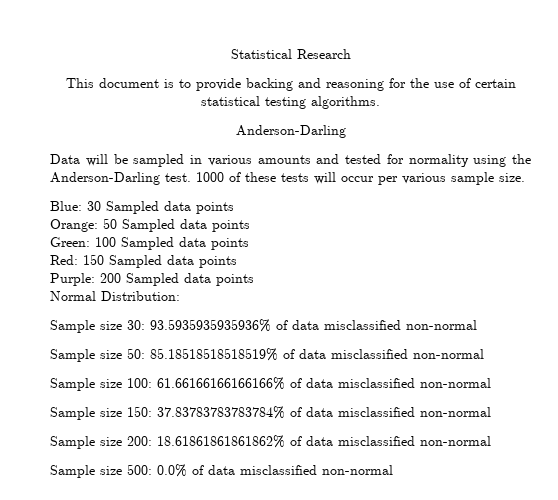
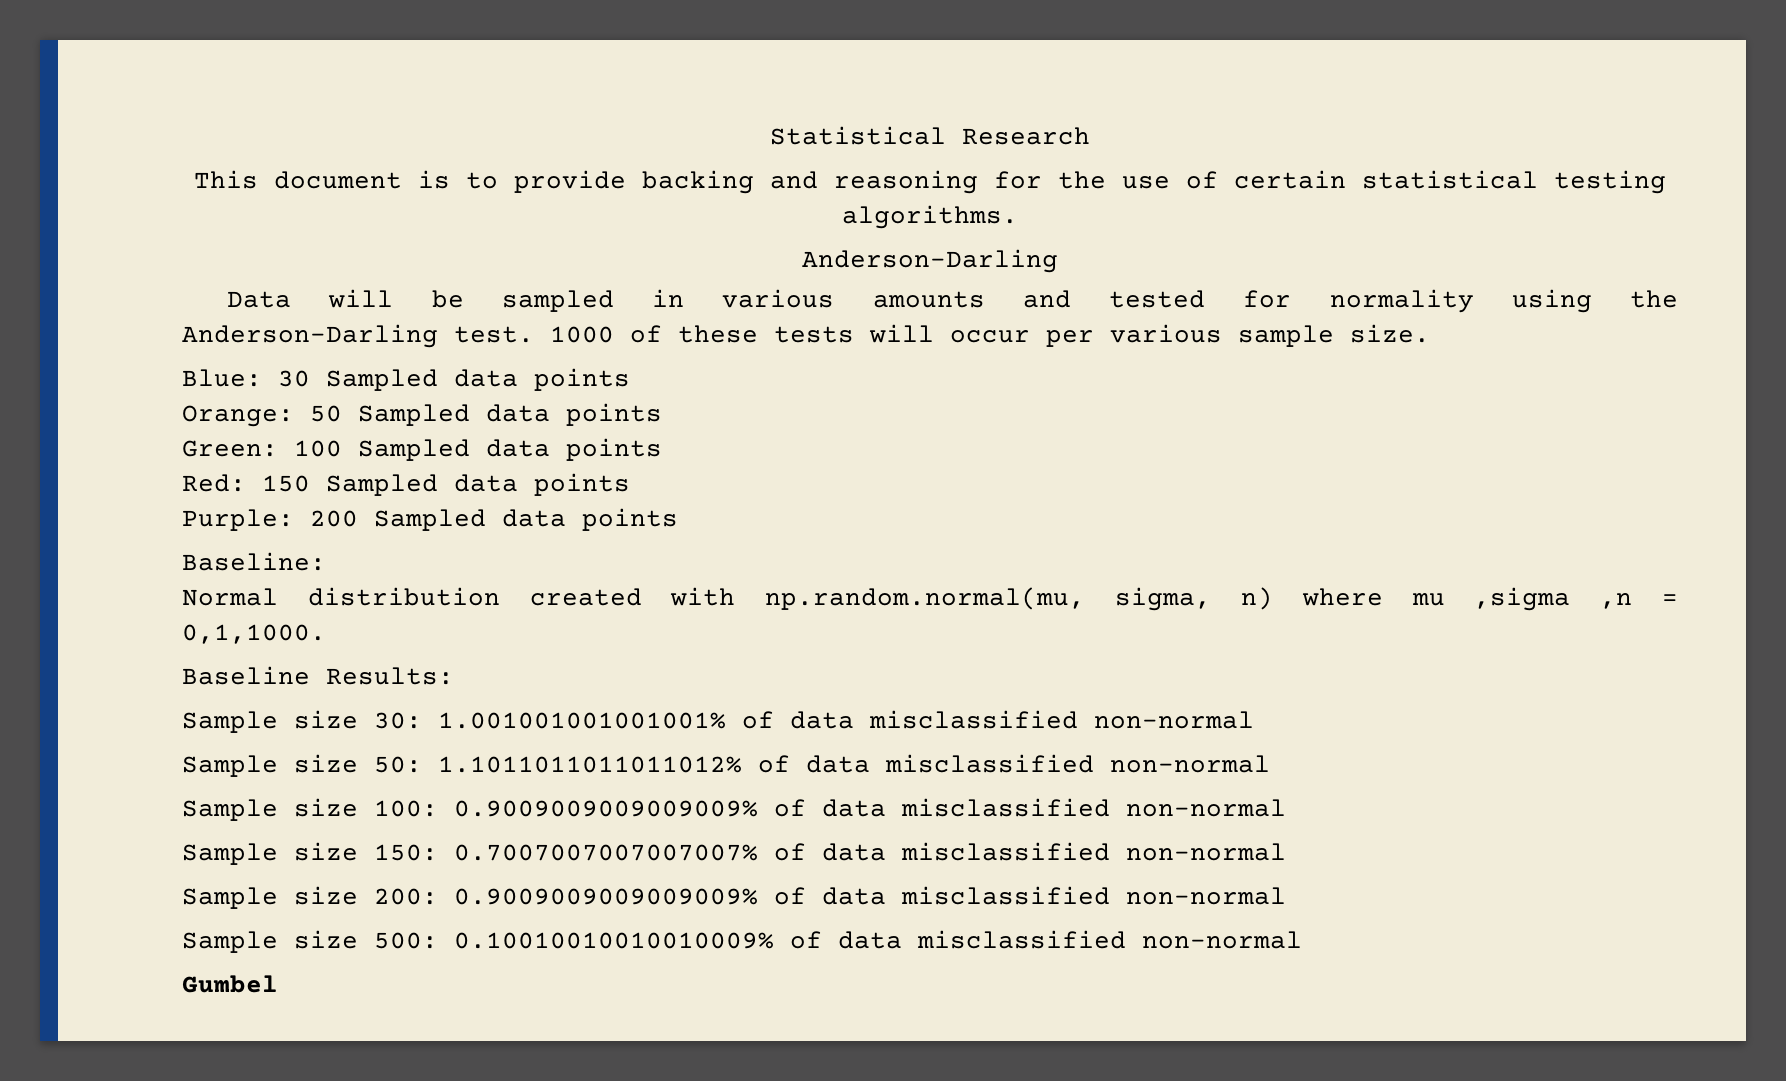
(254, 280) none -> [182,552,326,571] // Baseline:
[101,291,180,301] Distribution: -> [307,587,1678,611] [182,624,326,644] [182,666,454,685] distribution created with np.random.normal(mu, sigma, n) where mu ,sigma ,n = 0,1,1000. // Baseline Results:
[150,319,271,332] 93.5935935935936% -> [438,712,726,729] 1.001001001001001%
[150,348,278,361] 85.18518518518519% -> [438,756,742,773] 1.1011011011011012%
[157,377,285,390] 61.66166166166166% -> [454,800,758,817] 0.9009009009009009%
[157,406,285,419] 37.83783783783784% -> [454,844,758,861] 0.7007007007007007%
[157,435,285,448] 18.61861861861862% -> [454,888,758,905] 0.9009009009009009%
[157,464,393,477] 0.0% of data misclassified non-normal -> [454,930,1302,949] [182,975,278,993] 0.10010010010010009% of data misclassified non-normal // Gumbel

